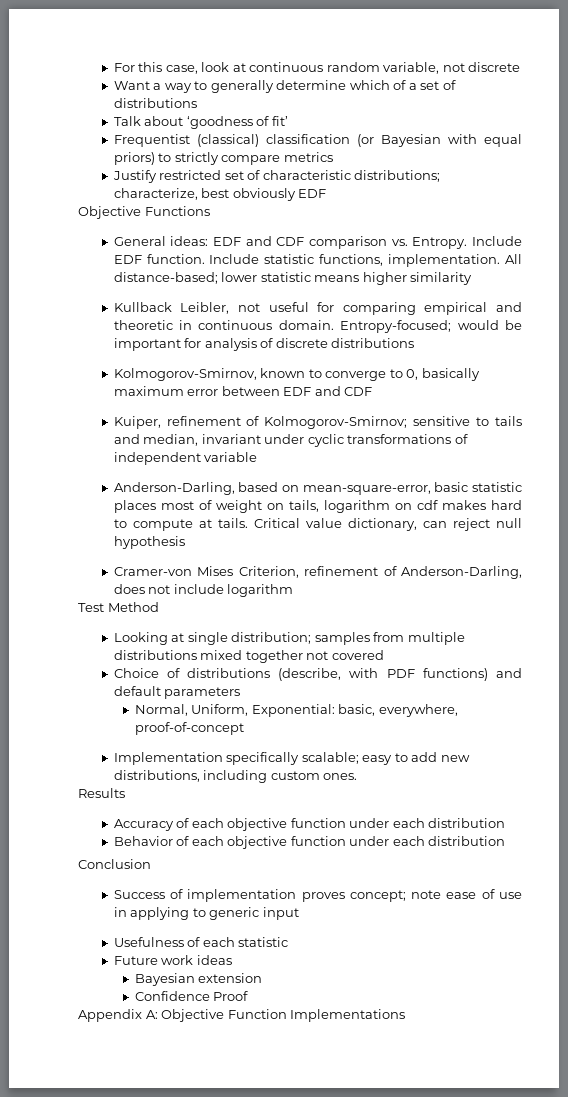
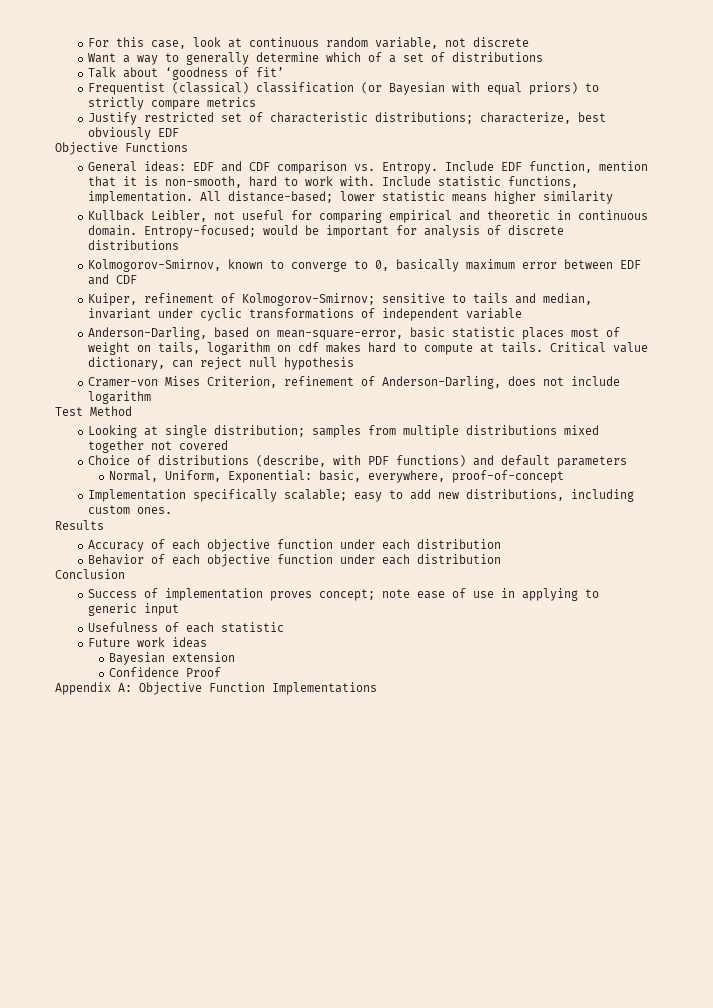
[146,254,205,264] function. -> [529,161,649,173] [88,176,376,188] function, mention that it is non-smooth, hard to work with.

